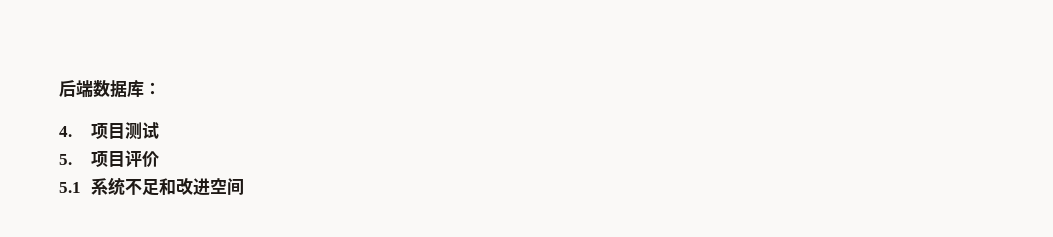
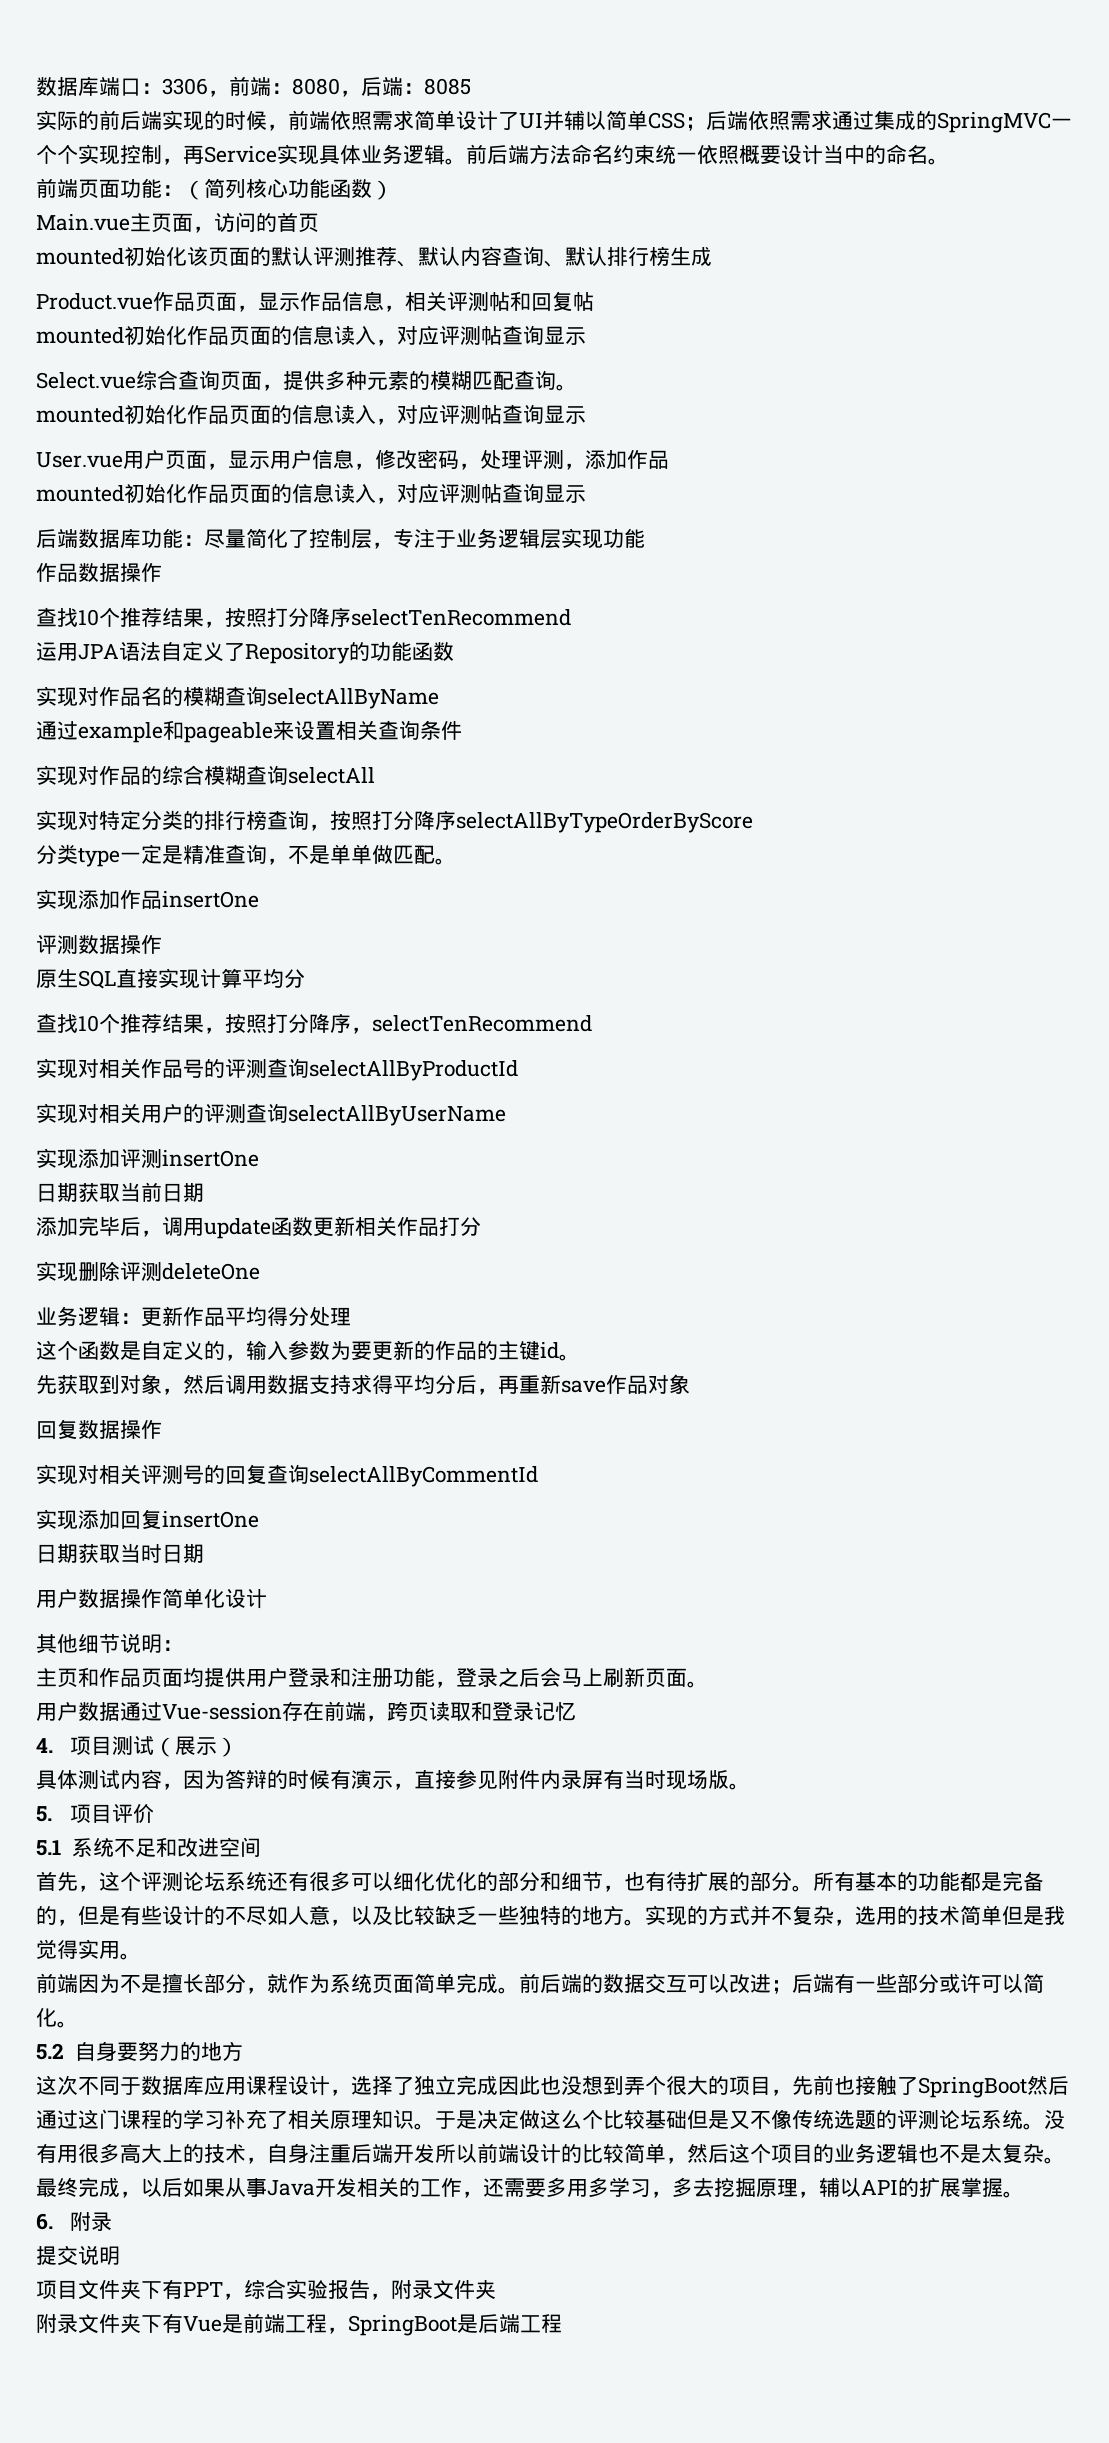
(59, 88) none -> [36,76,471,97] [36,110,1072,133] [36,144,949,165] [36,178,393,200] [36,212,319,233] [36,246,712,267] [36,291,594,312] [36,325,586,346] [36,370,577,391] [36,404,586,425] [36,449,669,470] [36,483,586,504] 数据库端口：3306，前端：8080，后端：8085 // 实际的前后端实现的时候，前端依照需求简单设计了UI并辅以简单CSS；后端依照需求通过集成的SpringMVC一个个实现控制，再Service实现具体业务逻辑。前后端方法命名约束统一依照概要设计当中的命名。 // 前端页面功能：（简列核心功能函数） // Main.vue主页面，访问的首页 // mounted初始化该页面的默认评测推荐、默认内容查询、默认排行榜生成 // Product.vue作品页面，显示作品信息，相关评测帖和回复帖 // mounted初始化作品页面的信息读入，对应评测帖查询显示 // Select.vue综合查询页面，提供多种元素的模糊匹配查询。 // mounted初始化作品页面的信息读入，对应评测帖查询显示 // User.vue用户页面，显示用户信息，修改密码，处理评测，添加作品 // mounted初始化作品页面的信息读入，对应评测帖查询显示 //
[144,82,161,95] [59,122,159,139] ： // 4.项目测试 -> [141,528,645,549] [36,563,162,582] [36,607,571,628] [36,641,454,664] [36,686,439,709] [36,720,462,743] [36,765,375,786] [36,810,753,833] [36,844,456,867] [36,889,259,910] [36,935,162,954] [36,968,305,989] [36,1013,592,1034] [36,1058,518,1081] [36,1103,506,1126] [36,1148,259,1169] [36,1182,204,1203] [36,1216,481,1239] [36,1261,260,1282] [36,1306,351,1327] [36,1340,580,1361] [36,1374,690,1395] [36,1419,162,1439] [36,1464,538,1487] [36,1509,259,1530] [36,1543,204,1564] [36,1588,267,1609] [36,1633,183,1653] [36,1667,708,1688] [36,1701,576,1722] [36,1736,238,1757] [36,1769,750,1790] 功能：尽量简化了控制层，专注于业务逻辑层实现功能 // 作品数据操作 // 查找10个推荐结果，按照打分降序selectTenRecommend // 运用JPA语法自定义了Repository的功能函数 // 实现对作品名的模糊查询selectAllByName // 通过example和pageable来设置相关查询条件 // 实现对作品的综合模糊查询selectAll // 实现对特定分类的排行榜查询，按照打分降序selectAllByTypeOrderByScore // 分类type一定是精准查询，不是单单做匹配。 // 实现添加作品insertOne // 评测数据操作 // 原生SQL直接实现计算平均分 // 查找10个推荐结果，按照打分降序，selectTenRecommend // 实现对相关作品号的评测查询selectAllByProductId // 实现对相关用户的评测查询selectAllByUserName // 实现添加评测insertOne // 日期获取当前日期 // 添加完毕后，调用update函数更新相关作品打分 // 实现删除评测deleteOne // 业务逻辑：更新作品平均得分处理 // 这个函数是自定义的，输入参数为要更新的作品的主键id。 // 先获取到对象，然后调用数据支持求得平均分后，再重新save作品对象 // 回复数据操作 // 实现对相关评测号的回复查询selectAllByCommentId // 实现添加回复insertOne // 日期获取当时日期 // 用户数据操作简单化设计 // 其他细节说明： // 主页和作品页面均提供用户登录和注册功能，登录之后会马上刷新页面。 // 用户数据通过Vue-session存在前端，跨页读取和登录记忆 // 4.项目测试（展示） // 具体测试内容，因为答辩的时候有演示，直接参见附件内录屏有当时现场版。
(244, 186) none -> [36,1871,1044,1892] [36,1905,1065,1926] [36,1939,141,1960] [36,1973,1044,1994] [36,2008,78,2028] [36,2041,243,2061] [36,2075,1069,2098] [36,2109,1065,2130] [36,2143,1065,2164] [36,2177,1024,2198] [36,2211,112,2231] [36,2245,120,2266] [36,2279,496,2300] [36,2313,562,2336] // 首先，这个评测论坛系统还有很多可以细化优化的部分和细节，也有待扩展的部分。所有基本的功能都是完备的，但是有些设计的不尽如人意，以及比较缺乏一些独特的地方。实现的方式并不复杂，选用的技术简单但是我觉得实用。 // 前端因为不是擅长部分，就作为系统页面简单完成。前后端的数据交互可以改进；后端有一些部分或许可以简化。 // 5.2自身要努力的地方 // 这次不同于数据库应用课程设计，选择了独立完成因此也没想到弄个很大的项目，先前也接触了SpringBoot然后通过这门课程的学习补充了相关原理知识。于是决定做这么个比较基础但是又不像传统选题的评测论坛系统。没有用很多高大上的技术，自身注重后端开发所以前端设计的比较简单，然后这个项目的业务逻辑也不是太复杂。最终完成，以后如果从事Java开发相关的工作，还需要多用多学习，多去挖掘原理，辅以API的扩展掌握。 // 6.附录 // 提交说明 // 项目文件夹下有PPT，综合实验报告，附录文件夹 // 附录文件夹下有Vue是前端工程，SpringBoot是后端工程

